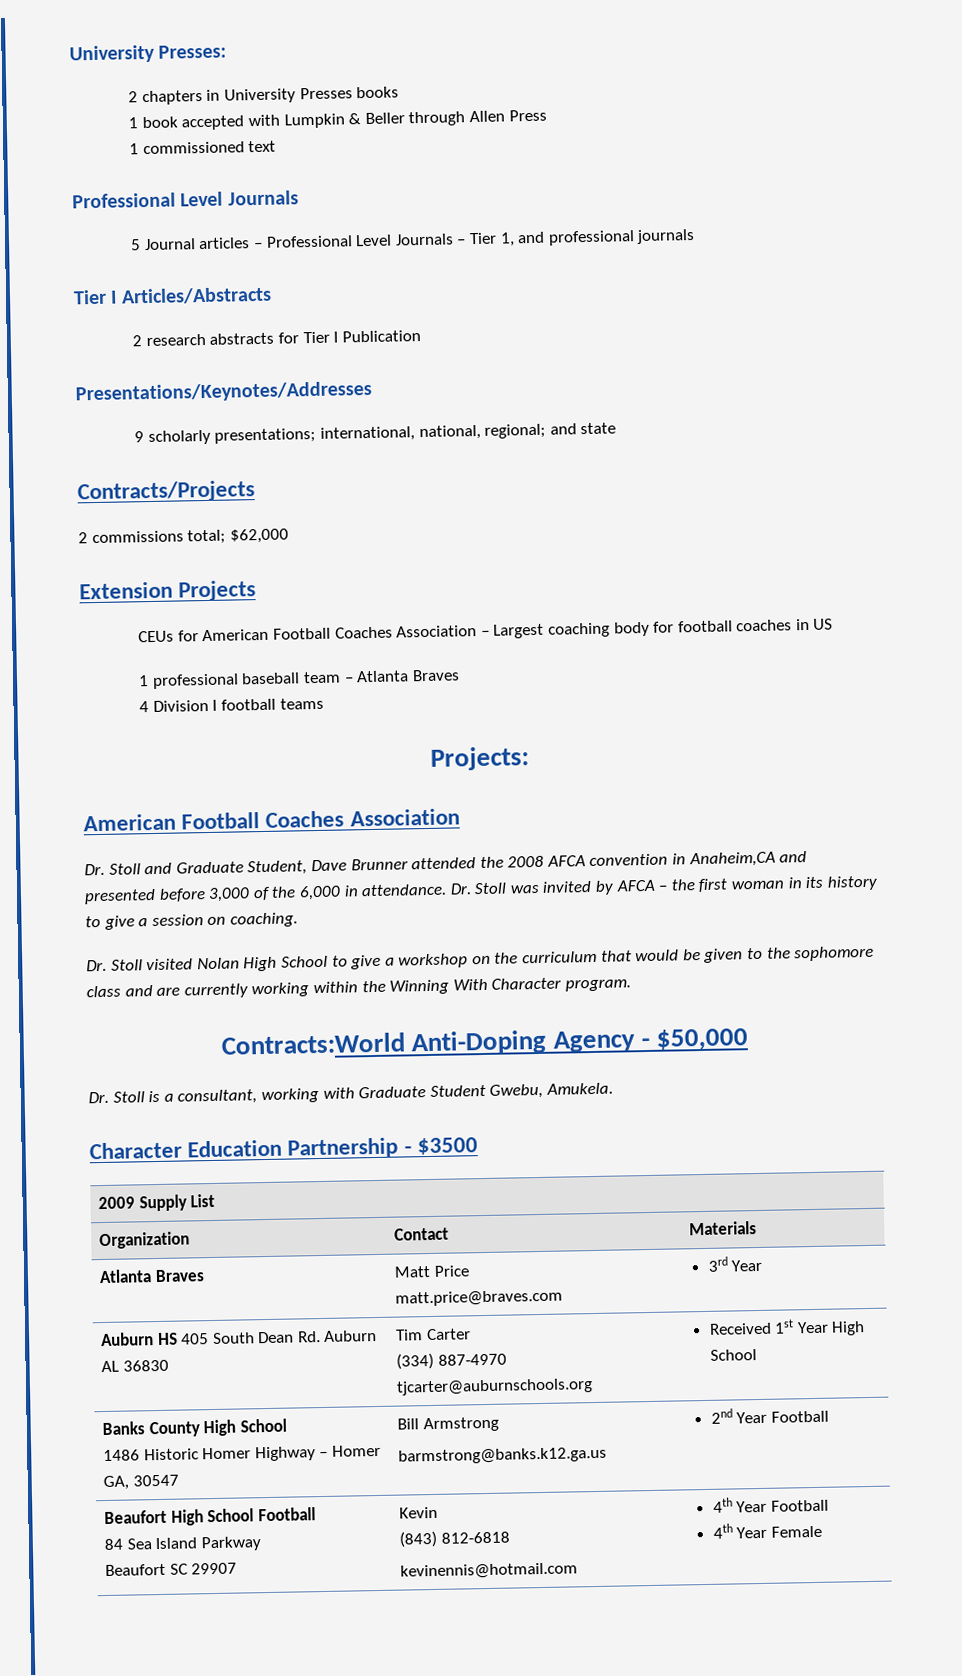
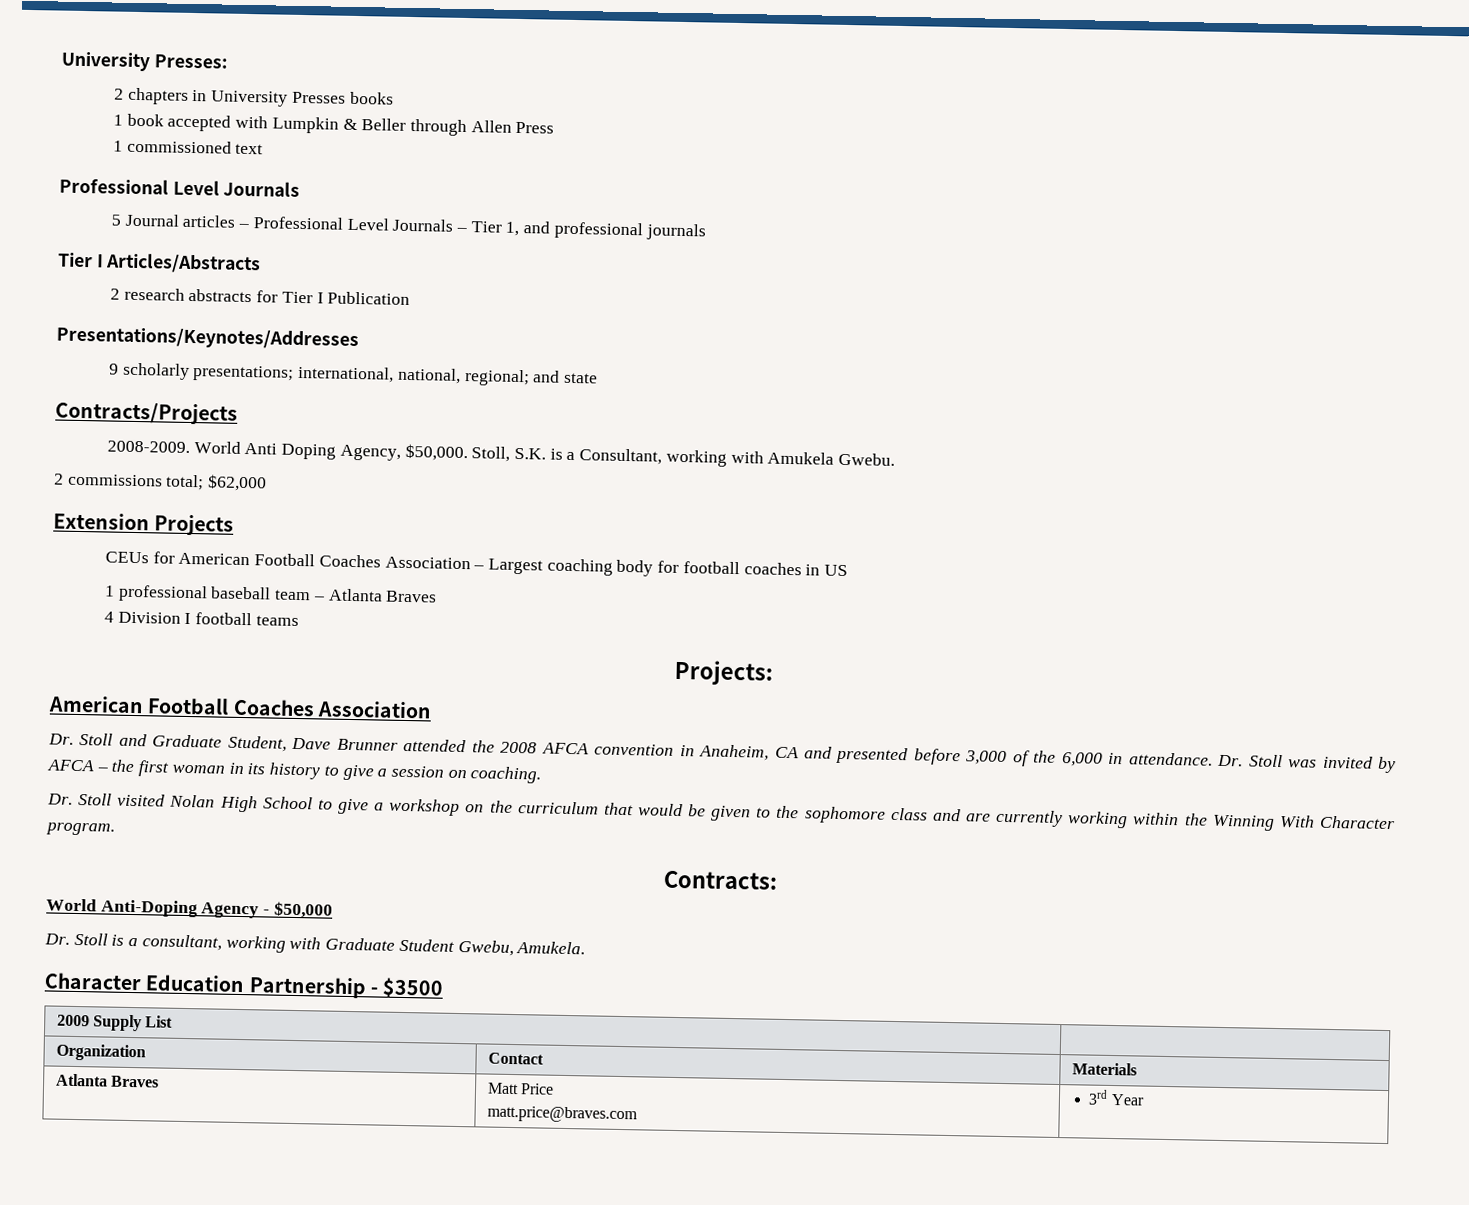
(255, 492) none -> [106,440,896,467] // 2008-2009. World Anti Doping Agency, $50,000. Stoll, S.K. is a Consultant, working with Amukela Gwebu.
[688,851,776,868] Anaheim,CA -> [699,744,799,761] Anaheim, CA
[221,1032,406,1055] Contracts:World -> [662,870,778,890] [46,898,97,912] Contracts: // World
[100,1329,378,1347] [100,1359,169,1373] [394,1328,471,1341] [395,1352,507,1370] [395,1378,593,1396] [708,1319,866,1336] [709,1349,757,1361] [101,1418,287,1438] [102,1444,381,1462] [102,1474,179,1491] [396,1416,499,1433] [397,1446,607,1465] [710,1408,829,1424] [103,1507,316,1526] [103,1536,262,1552] [104,1562,238,1577] [398,1506,438,1519] [398,1530,510,1548] [399,1562,578,1580] [712,1497,829,1513] [712,1523,822,1539] // Auburn HS 405 South Dean Rd. Auburn AL 36830 | Tim Carter // (334) 887-4970 tjcarter@auburnschools.org | Received 1st Year High School // Banks County High School // 1486 Historic Homer Highway – Homer GA, 30547 | Bill Armstrong // barmstrong@banks.k12.ga.us | 2nd Year Football // Beaufort High School Football // 84 Sea Island Parkway // Beaufort SC 29907 | Kevin // (843) 812-6818 // kevinennis@hotmail.com | 4th Year Football // 4th Year Female -> (1145, 1099) none

